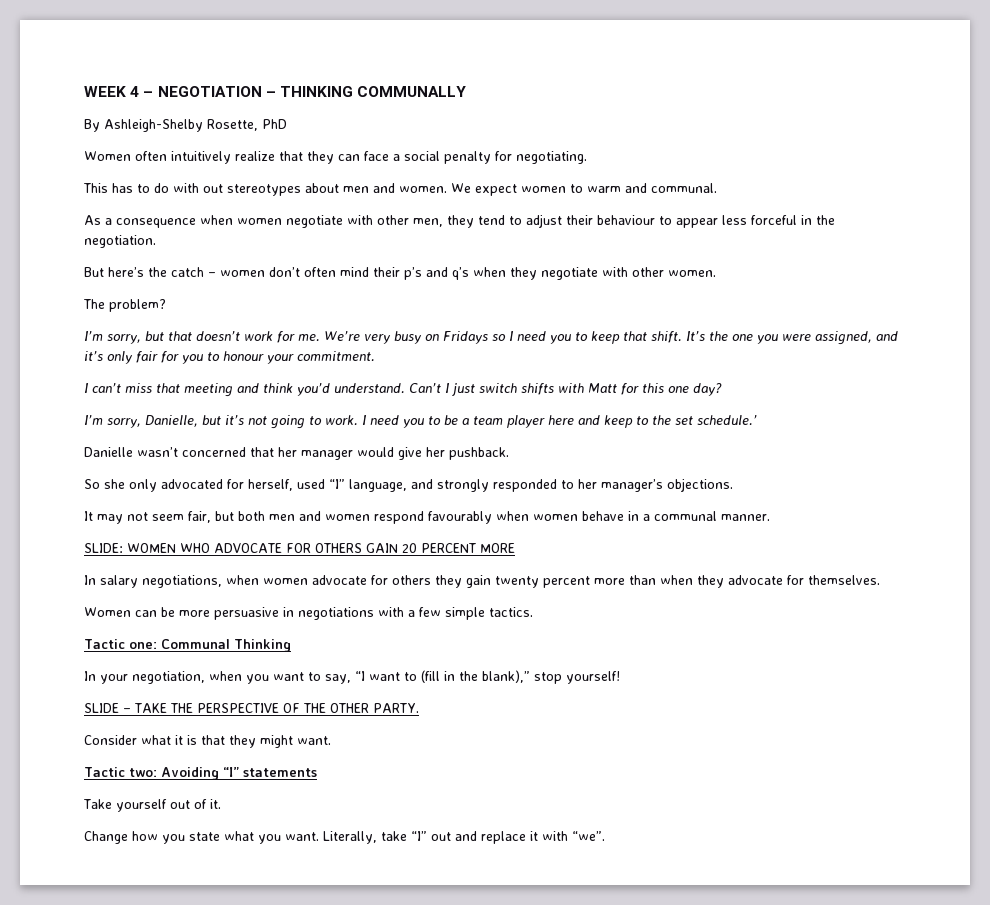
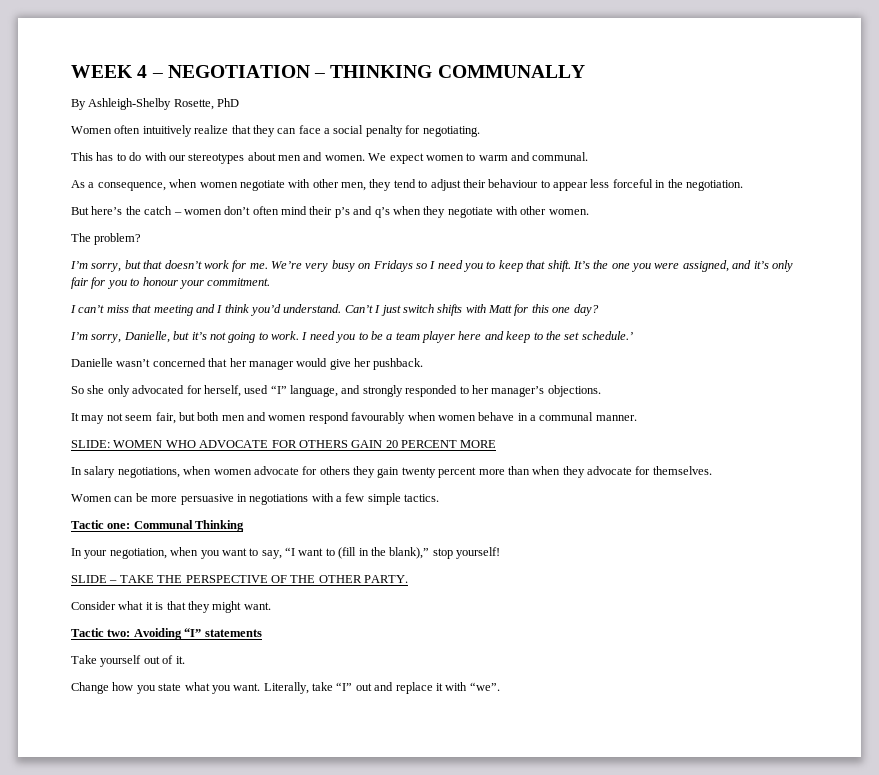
[203,184,223,193] out -> [168,155,186,161] our
[116,218,196,228] consequence -> [97,182,166,191] consequence,
(259, 388) none -> [216,305,223,313] I

